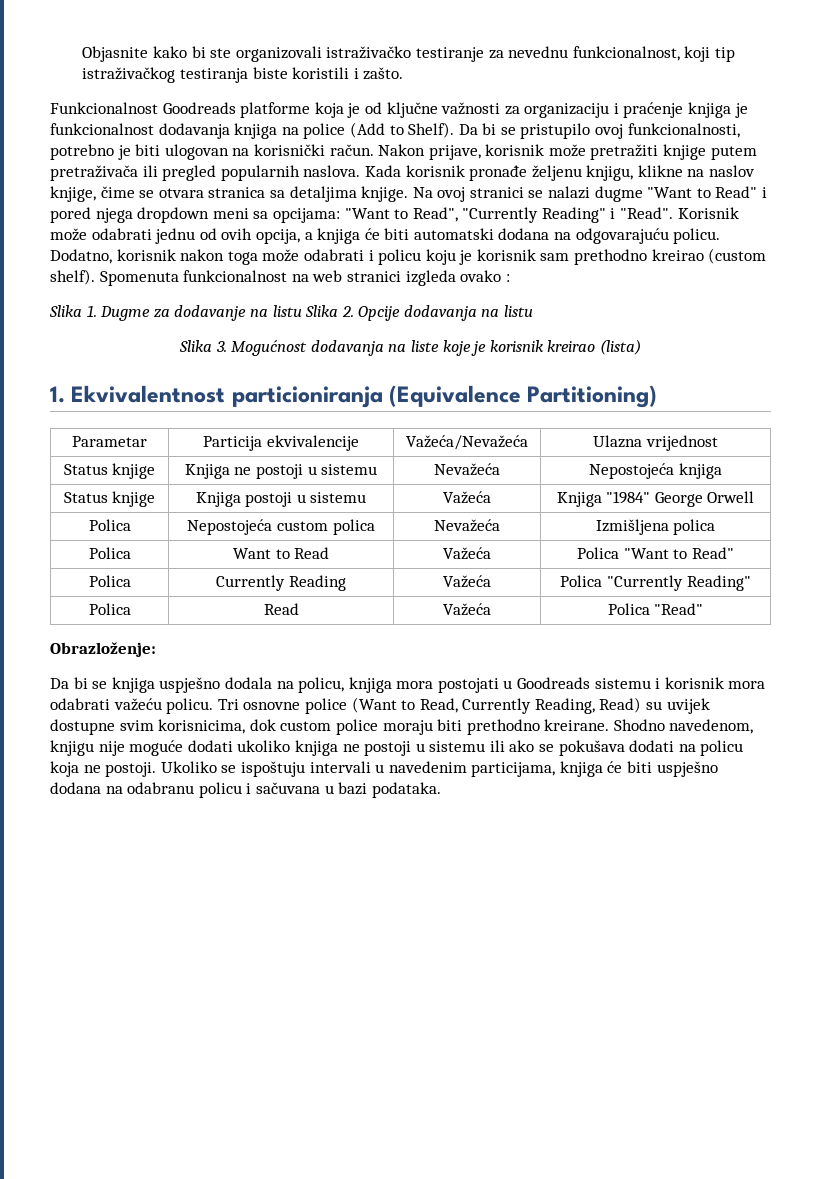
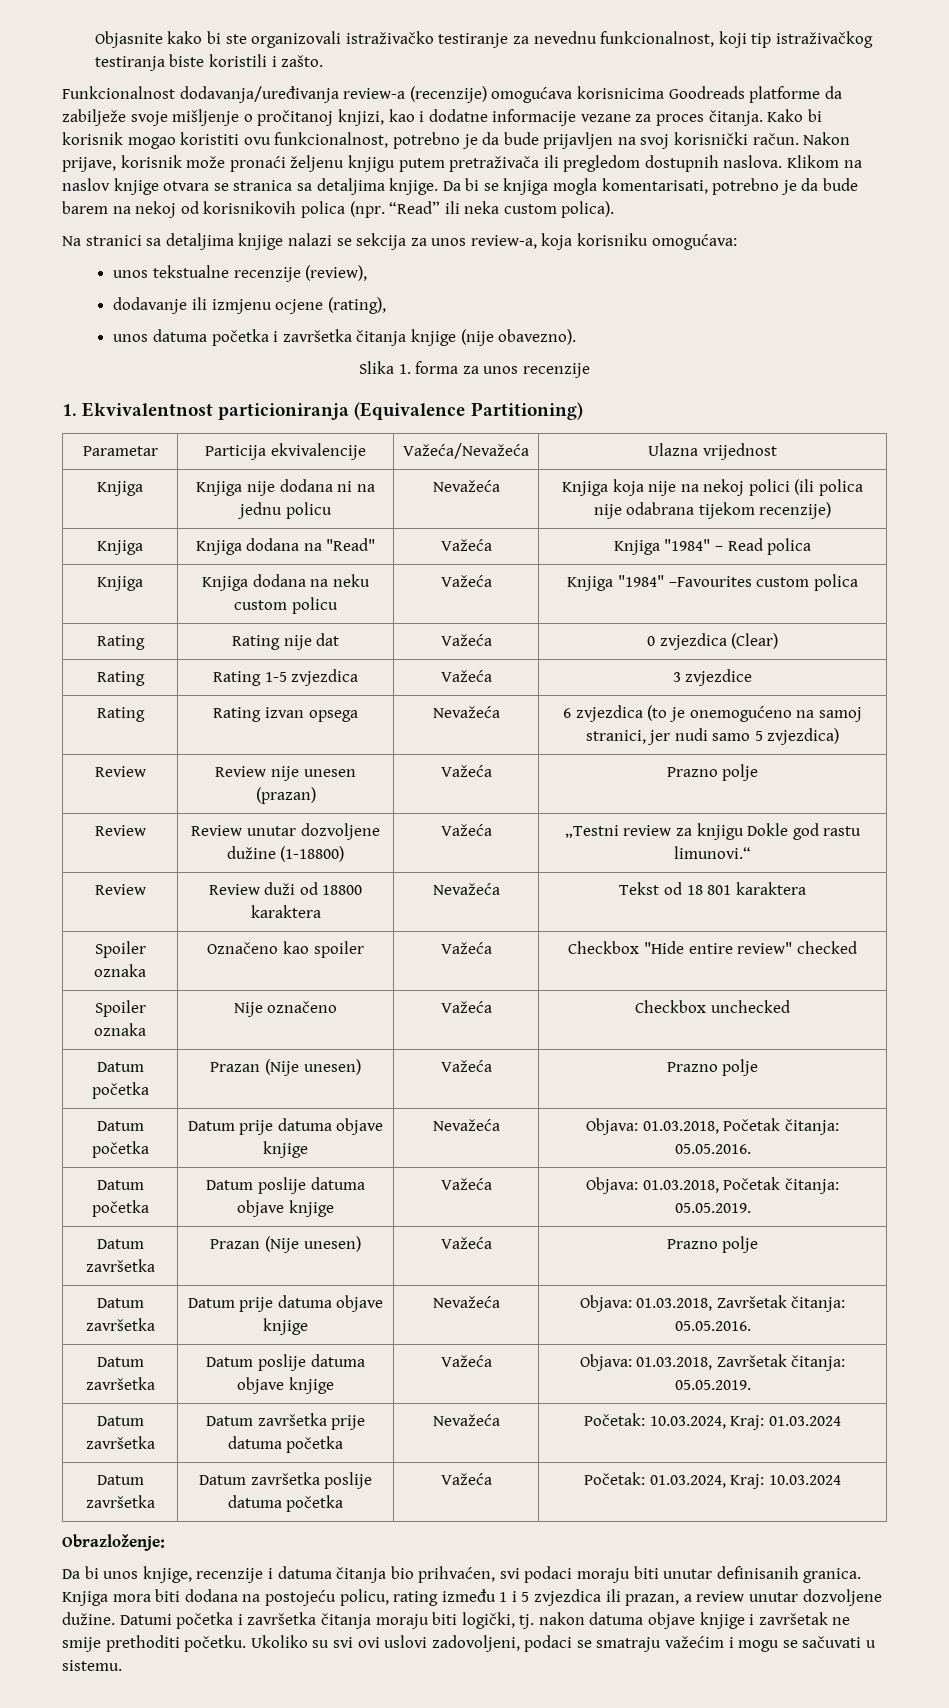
[162,102,748,118] [50,122,740,139] [50,144,250,160] Goodreads platforme koja je od ključne važnosti za organizaciju i praćenje knjiga je funkcionalnost dodavanja knjiga na police (Add to Shelf). Da bi se pristupilo ovoj funkcionalnosti, potrebno je biti ulogovan na -> [179,86,842,103] [62,109,822,126] [62,132,670,149] dodavanja/uređivanja review-a (recenzije) omogućava korisnicima Goodreads platforme da zabilježe svoje mišljenje o pročitanoj knjizi, kao i dodatne informacije vezane za proces čitanja. Kako bi korisnik mogao koristiti ovu funkcionalnost, potrebno je da bude prijavljen na svoj
[590,144,757,160] [50,165,756,181] [50,186,768,202] [50,207,739,223] [50,228,721,244] [50,248,767,265] [50,269,510,286] [49,305,534,321] [179,339,641,356] pretražiti knjige putem pretraživača ili pregled popularnih naslova. Kada korisnik pronađe željenu knjigu, klikne na naslov knjige, čime se otvara stranica sa detaljima knjige. Na ovoj stranici se nalazi dugme "Want to Read" i pored njega dropdown meni sa opcijama: "Want to Read", "Currently Reading" i "Read". Korisnik može odabrati jednu od ovih opcija, a knjiga će biti automatski dodana na odgovarajuću policu. Dodatno, korisnik nakon toga može odabrati i policu koju je korisnik sam prethodno kreirao (custom shelf). Spomenuta funkcionalnost na web stranici izgleda ovako : // Slika 1. Dugme za dodavanje na listu Slika 2. Opcije dodavanja na listu // Slika 3. Mogućnost dodavanja na liste koje je korisnik kreirao (lista) -> [229,155,862,172] [62,178,859,195] [62,201,615,218] [62,233,737,250] [113,265,368,282] [113,297,386,314] [113,329,577,346] [359,361,590,378] pronaći željenu knjigu putem pretraživača ili pregledom dostupnih naslova. Klikom na naslov knjige otvara se stranica sa detaljima knjige. Da bi se knjiga mogla komentarisati, potrebno je da bude barem na nekoj od korisnikovih polica (npr. “Read” ili neka custom polica). // Na stranici sa detaljima knjige nalazi se sekcija za unos review-a, koja korisniku omogućava: // unos tekstualne recenzije (review), // dodavanje ili izmjenu ocjene (rating), // unos datuma početka i završetka čitanja knjige (nije obavezno). // Slika 1. forma za unos recenzije
[63,463,156,479] [184,464,378,479] [434,463,500,476] [589,463,722,479] [63,491,156,507] [195,492,367,507] [443,491,491,504] [556,491,755,507] [88,519,131,531] [187,519,375,535] [434,519,500,532] [595,519,716,535] [88,547,131,559] [232,547,330,559] [443,547,491,560] [577,547,734,559] [88,575,131,587] [216,575,346,591] [443,575,491,588] [560,575,751,591] [88,603,131,615] [263,603,299,615] [443,603,491,616] [607,603,704,615] [50,642,156,657] [50,677,766,693] [50,697,710,714] [50,719,754,735] [50,740,744,756] [50,761,718,777] [50,782,441,798] Status knjige | Knjiga ne postoji u sistemu | Nevažeća | Nepostojeća knjiga // Status knjige | Knjiga postoji u sistemu | Važeća | Knjiga "1984" George Orwell // Polica | Nepostojeća custom polica | Nevažeća | Izmišljena polica // Polica | Want to Read | Važeća | Polica "Want to Read" // Polica | Currently Reading | Važeća | Polica "Currently Reading" // Polica | Read | Važeća | Polica "Read" // Obrazloženje: // Da bi se knjiga uspješno dodala na policu, knjiga mora postojati u Goodreads sistemu i korisnik mora odabrati važeću policu. Tri osnovne police (Want to Read, Currently Reading, Read) su uvijek dostupne svim korisnicima, dok custom police moraju biti prethodno kreirane. Shodno navedenom, knjigu nije moguće dodati ukoliko knjiga ne postoji u sistemu ili ako se pokušava dodati na policu koja ne postoji. Ukoliko se ispoštuju intervali u navedenim particijama, knjiga će biti uspješno dodana na odabranu policu i sačuvana u bazi podataka. -> [97,481,143,496] [196,479,375,496] [237,502,332,519] [432,480,500,492] [561,479,864,496] [593,502,832,519] [97,540,143,555] [195,538,376,555] [440,539,492,551] [613,538,812,555] [97,576,143,591] [202,574,370,591] [234,597,338,614] [440,575,492,587] [567,574,858,591] [96,635,145,650] [231,633,340,650] [440,634,492,646] [646,633,779,650] [96,671,145,686] [212,669,359,686] [440,670,492,682] [672,669,753,686] [96,707,145,722] [213,707,358,722] [432,706,500,718] [563,705,862,722] [585,728,840,745] [94,766,146,777] [215,766,356,781] [255,787,316,804] [440,765,492,777] [666,764,759,781] [94,825,146,836] [191,823,380,840] [226,846,345,862] [440,824,492,836] [564,823,862,840] [674,846,751,859] [94,884,146,895] [208,882,363,895] [250,905,321,918] [432,883,500,895] [619,882,806,895] [94,941,146,958] [94,964,146,977] [207,941,364,958] [440,942,492,954] [568,941,857,954] [94,1000,146,1017] [94,1023,146,1036] [233,1001,338,1017] [440,1001,492,1013] [635,1000,790,1013] [96,1062,144,1072] [91,1082,149,1099] [210,1059,361,1076] [440,1060,492,1072] [666,1059,759,1076] [96,1121,144,1131] [91,1141,149,1158] [187,1118,384,1135] [263,1141,308,1158] [432,1119,500,1131] [586,1118,839,1135] [674,1144,751,1154] [96,1180,144,1190] [91,1200,149,1217] [206,1177,365,1194] [237,1200,334,1217] [440,1178,492,1190] [586,1177,839,1194] [674,1203,751,1213] [96,1239,144,1249] [85,1259,155,1272] [210,1236,361,1253] [440,1237,492,1249] [666,1236,759,1253] [96,1298,144,1308] [85,1318,155,1331] [187,1295,384,1312] [263,1318,308,1335] [432,1296,500,1308] [579,1295,846,1312] [674,1321,751,1331] [96,1357,144,1367] [85,1377,155,1390] [206,1354,365,1371] [237,1377,334,1394] [440,1355,492,1367] [579,1354,846,1371] [674,1380,751,1390] [96,1416,144,1426] [85,1436,155,1449] [205,1413,366,1430] [227,1436,344,1453] [432,1414,500,1426] [584,1413,841,1430] [96,1475,144,1485] [85,1495,155,1508] [198,1472,373,1489] [227,1495,344,1512] [440,1473,492,1485] [584,1472,841,1489] [62,1534,165,1551] [62,1566,862,1583] [62,1589,882,1606] [62,1612,851,1629] [62,1635,877,1652] [62,1660,122,1671] Knjiga | Knjiga nije dodana ni na jednu policu | Nevažeća | Knjiga koja nije na nekoj polici (ili polica nije odabrana tijekom recenzije) // Knjiga | Knjiga dodana na "Read" | Važeća | Knjiga "1984" – Read polica // Knjiga | Knjiga dodana na neku custom policu | Važeća | Knjiga "1984" –Favourites custom polica // Rating | Rating nije dat | Važeća | 0 zvjezdica (Clear) // Rating | Rating 1-5 zvjezdica | Važeća | 3 zvjezdice // Rating | Rating izvan opsega | Nevažeća | 6 zvjezdica (to je onemogućeno na samoj stranici, jer nudi samo 5 zvjezdica) // Review | Review nije unesen (prazan) | Važeća | Prazno polje // Review | Review unutar dozvoljene dužine (1-18800) | Važeća | „Testni review za knjigu Dokle god rastu limunovi.“ // Review | Review duži od 18800 karaktera | Nevažeća | Tekst od 18 801 karaktera // Spoiler oznaka | Označeno kao spoiler | Važeća | Checkbox "Hide entire review" checked // Spoiler oznaka | Nije označeno | Važeća | Checkbox unchecked // Datum početka | Prazan (Nije unesen) | Važeća | Prazno polje // Datum početka | Datum prije datuma objave knjige | Nevažeća | Objava: 01.03.2018, Početak čitanja: 05.05.2016. // Datum početka | Datum poslije datuma objave knjige | Važeća | Objava: 01.03.2018, Početak čitanja: 05.05.2019. // Datum završetka | Prazan (Nije unesen) | Važeća | Prazno polje // Datum završetka | Datum prije datuma objave knjige | Nevažeća | Objava: 01.03.2018, Završetak čitanja: 05.05.2016. // Datum završetka | Datum poslije datuma objave knjige | Važeća | Objava: 01.03.2018, Završetak čitanja: 05.05.2019. // Datum završetka | Datum završetka prije datuma početka | Nevažeća | Početak: 10.03.2024, Kraj: 01.03.2024 // Datum završetka | Datum završetka poslije datuma početka | Važeća | Početak: 01.03.2024, Kraj: 10.03.2024 // Obrazloženje: // Da bi unos knjige, recenzije i datuma čitanja bio prihvaćen, svi podaci moraju biti unutar definisanih granica. Knjiga mora biti dodana na postojeću policu, rating između 1 i 5 zvjezdica ili prazan, a review unutar dozvoljene dužine. Datumi početka i završetka čitanja moraju biti logički, tj. nakon datuma objave knjige i završetak ne smije prethoditi početku. Ukoliko su svi ovi uslovi zadovoljeni, podaci se smatraju važećim i mogu se sačuvati u sistemu.

